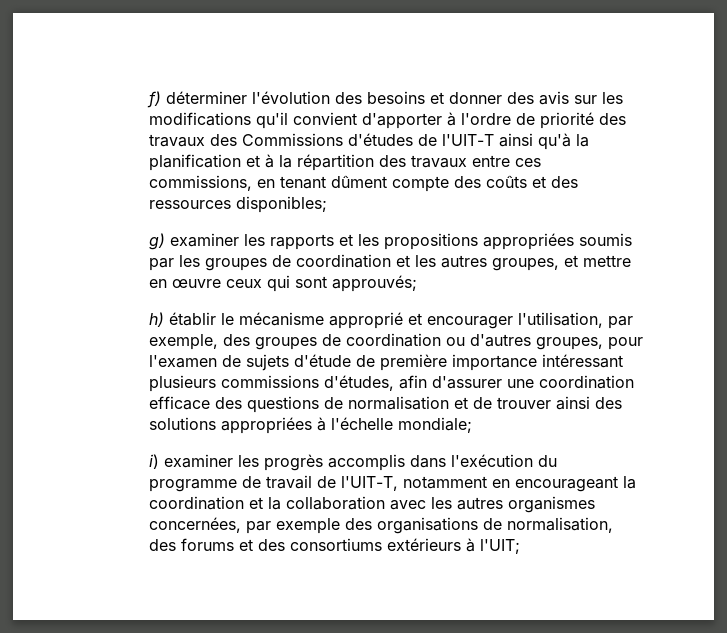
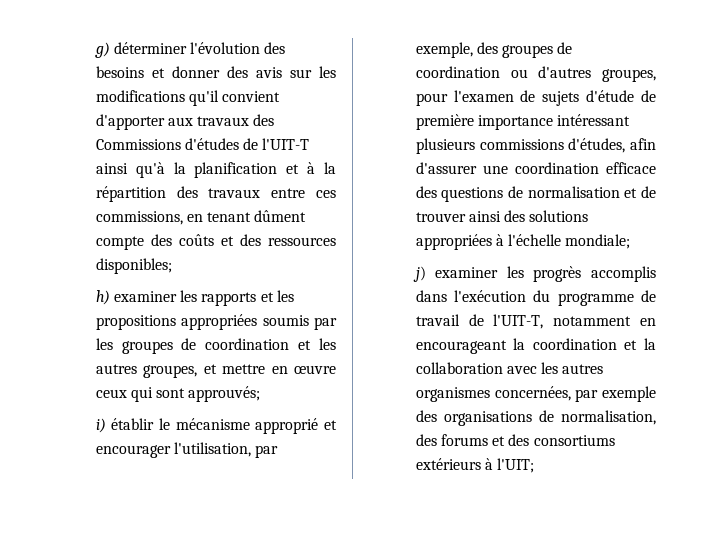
[146,91,161,108] f) -> [94,42,110,58] g)
[446,112,626,129] à l'ordre de priorité des -> [167,117,193,126] aux
[148,233,165,250] g) -> [95,290,110,305] h)
[148,312,164,327] h) -> [95,418,106,433] i)
[148,454,159,469] i) -> [412,266,426,282] j)

